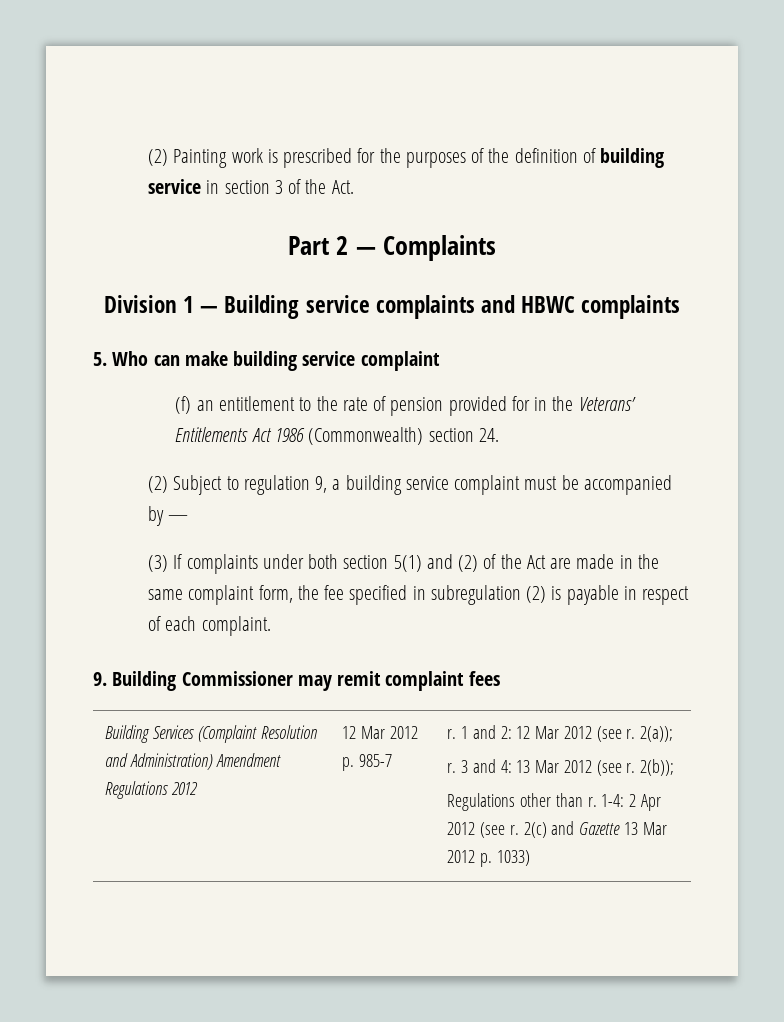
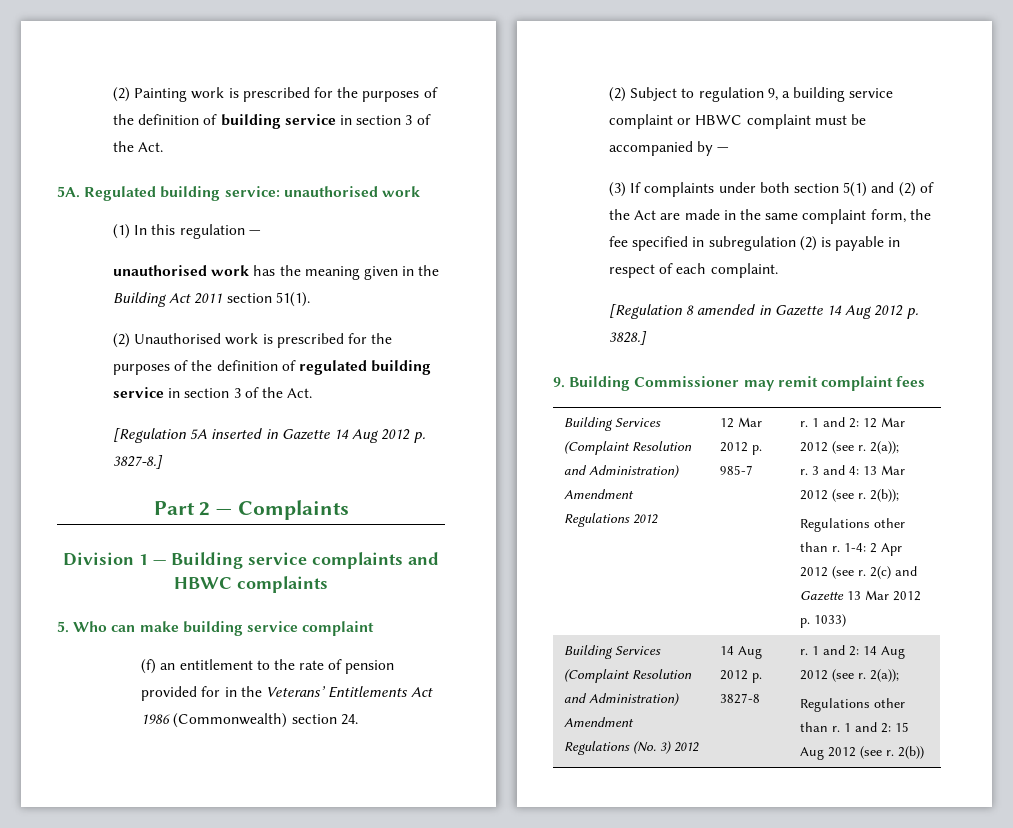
(354, 187) none -> [57,186,420,201] [113,224,261,239] [113,265,440,280] [113,292,310,307] [113,333,393,348] [113,360,432,375] [113,387,313,398] [113,428,425,443] [113,455,164,469] // 5A. Regulated building service: unauthorised work // (1) In this regulation — // unauthorised work has the meaning given in the Building Act 2011 section 51(1). // (2) Unauthorised work is prescribed for the purposes of the definition of regulated building service in section 3 of the Act. // [Regulation 5A inserted in Gazette 14 Aug 2012 p. 3827-8.]
(521, 485) none -> [677,114,811,129] or HBWC complaint
(271, 626) none -> [609,304,918,319] [609,331,648,345] // [Regulation 8 amended in Gazette 14 Aug 2012 p. 3828.]
(530, 858) none -> [563,645,661,659] [563,669,692,683] [563,693,680,706] [563,717,634,727] [563,741,699,755] [719,646,762,659] [719,670,762,683] [719,693,760,704] [799,645,905,659] [799,669,899,682] [799,698,905,712] [799,722,909,733] [799,746,924,760] // Building Services (Complaint Resolution and Administration) Amendment Regulations (No. 3) 2012 | 14 Aug 2012 p. 3827-8 | r. 1 and 2: 14 Aug 2012 (see r. 2(a)); // Regulations other than r. 1 and 2: 15 Aug 2012 (see r. 2(b))

